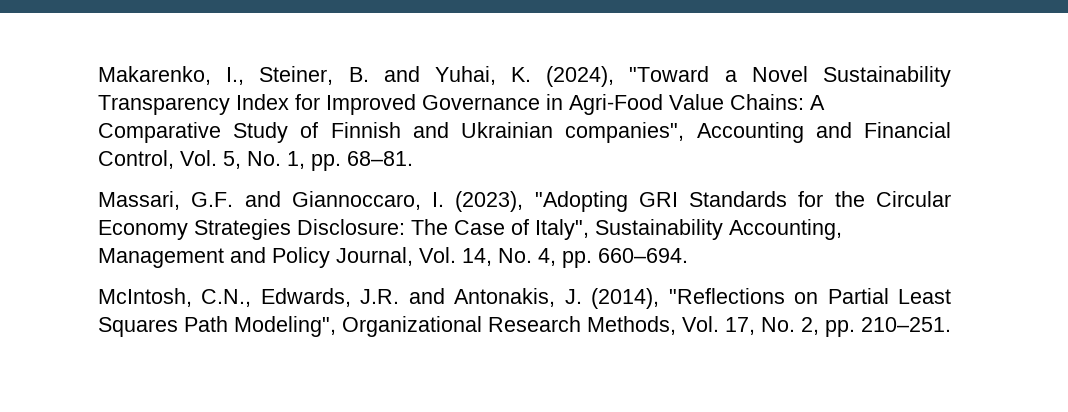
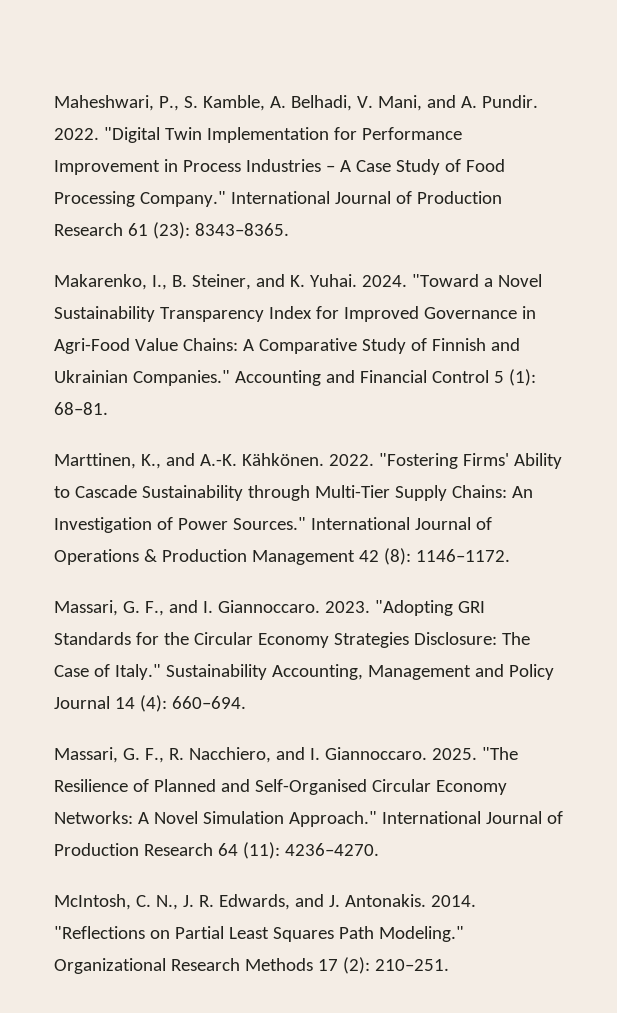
[98,66,615,87] Makarenko, I., Steiner, B. and Yuhai, K. (2024), -> [54,95,538,111] [54,127,462,143] [54,159,505,175] [54,191,502,207] [54,222,289,239] [54,274,407,290] Maheshwari, P., S. Kamble, A. Belhadi, V. Mani, and A. Pundir. 2022. "Digital Twin Implementation for Performance Improvement in Process Industries – A Case Study of Food Processing Company." International Journal of Production Research 61 (23): 8343–8365. // Makarenko, I., B. Steiner, and K. Yuhai. 2024.
[565,122,685,143] companies", -> [132,370,230,386] Companies."
[98,150,413,171] [98,191,524,212] Control, Vol. 5, No. 1, pp. 68–81. // Massari, G.F. and Giannoccaro, I. (2023), -> [431,369,536,386] [54,402,108,415] [54,453,562,469] [54,485,533,501] [54,517,492,533] [54,548,510,565] [54,600,370,616] Control 5 (1): 68–81. // Marttinen, K., and A.-K. Kähkönen. 2022. "Fostering Firms' Ability to Cascade Sustainability through Multi-Tier Supply Chains: An Investigation of Power Sources." International Journal of Operations & Production Management 42 (8): 1146–1172. // Massari, G. F., and I. Giannoccaro. 2023.
[535,219,589,240] Italy", -> [114,664,161,680] Italy."
[336,247,688,268] [98,288,660,309] Journal, Vol. 14, No. 4, pp. 660–694. // McIntosh, C.N., Edwards, J.R. and Antonakis, J. (2014), -> [54,695,246,712] [54,747,518,763] [54,779,507,795] [54,811,563,827] [54,842,379,859] [54,894,476,910] Journal 14 (4): 660–694. // Massari, G. F., R. Nacchiero, and I. Giannoccaro. 2025. "The Resilience of Planned and Self-Organised Circular Economy Networks: A Novel Simulation Approach." International Journal of Production Research 64 (11): 4236–4270. // McIntosh, C. N., J. R. Edwards, and J. Antonakis. 2014.
[234,316,336,337] Modeling", -> [378,926,464,942] Modeling."
[587,316,855,337] Methods, Vol. 17, No. 2, pp. -> [244,957,370,974] Methods 17 (2):

